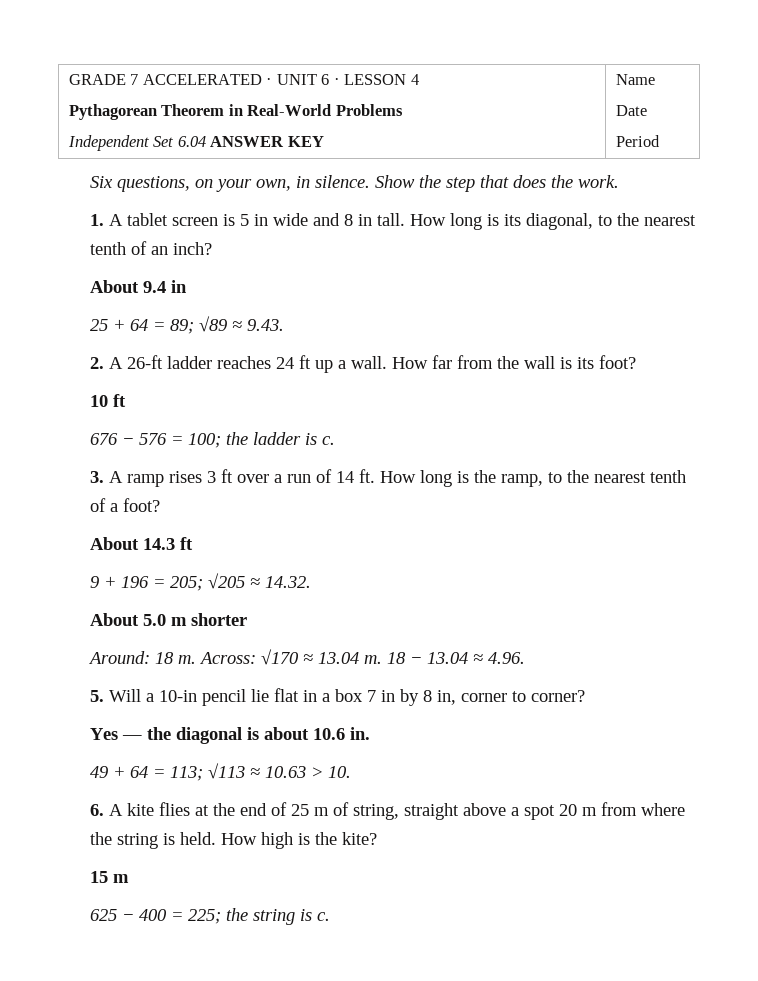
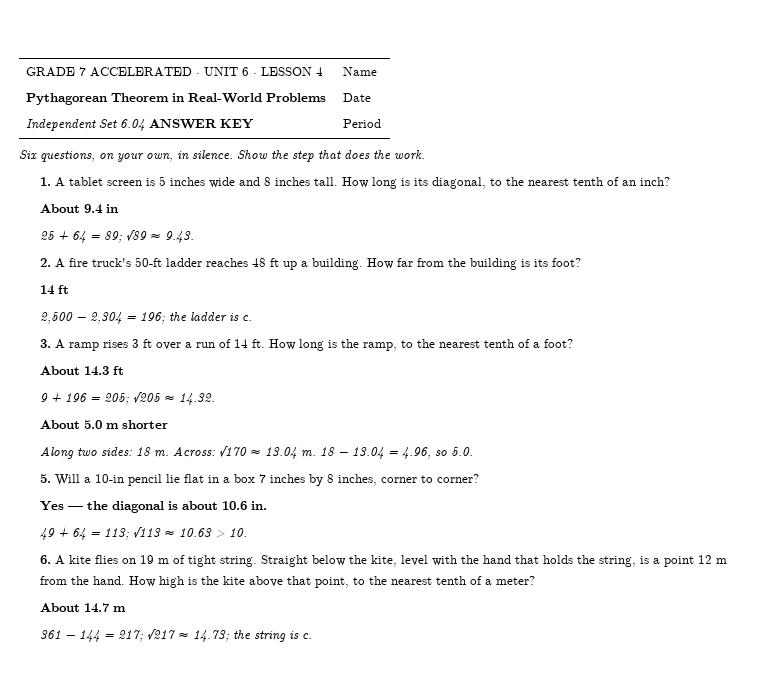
[254,214,269,226] in -> [169,177,205,186] inches
[358,214,373,226] in -> [274,177,310,186] inches
[127,355,164,369] 26-ft -> [68,257,162,267] fire truck's 50-ft
[276,357,295,369] 24 -> [251,258,266,267] 48
[351,356,388,369] wall. -> [311,258,363,270] building.
[524,356,556,369] wall -> [469,258,517,270] building
[90,394,127,407] [90,433,222,448] 10 ft // 676 − 576 = 100; -> [39,285,69,295] [39,312,165,324] 14 ft // 2,500 − 2,304 = 196;
[88,651,151,664] Around: -> [39,446,132,459] Along two sides:
[473,652,526,664] ≈ 4.96. -> [387,447,473,459] = 4.96, so 5.0.
[381,690,396,702] in -> [269,474,305,483] inches
[437,690,457,705] in, -> [337,474,377,486] inches,
[195,802,686,820] [90,832,378,849] [90,871,130,883] [90,909,222,924] at the end of 25 m of string, straight above a spot 20 m from where the string is held. How high is the kite? // 15 m // 625 − 400 = 225; -> [121,555,727,567] [39,576,535,588] [39,603,126,613] [39,629,229,642] on 19 m of tight string. Straight below the kite, level with the hand that holds the string, is a point 12 m from the hand. How high is the kite above that point, to the nearest tenth of a meter? // About 14.7 m // 361 − 144 = 217; √217 ≈ 14.73;

